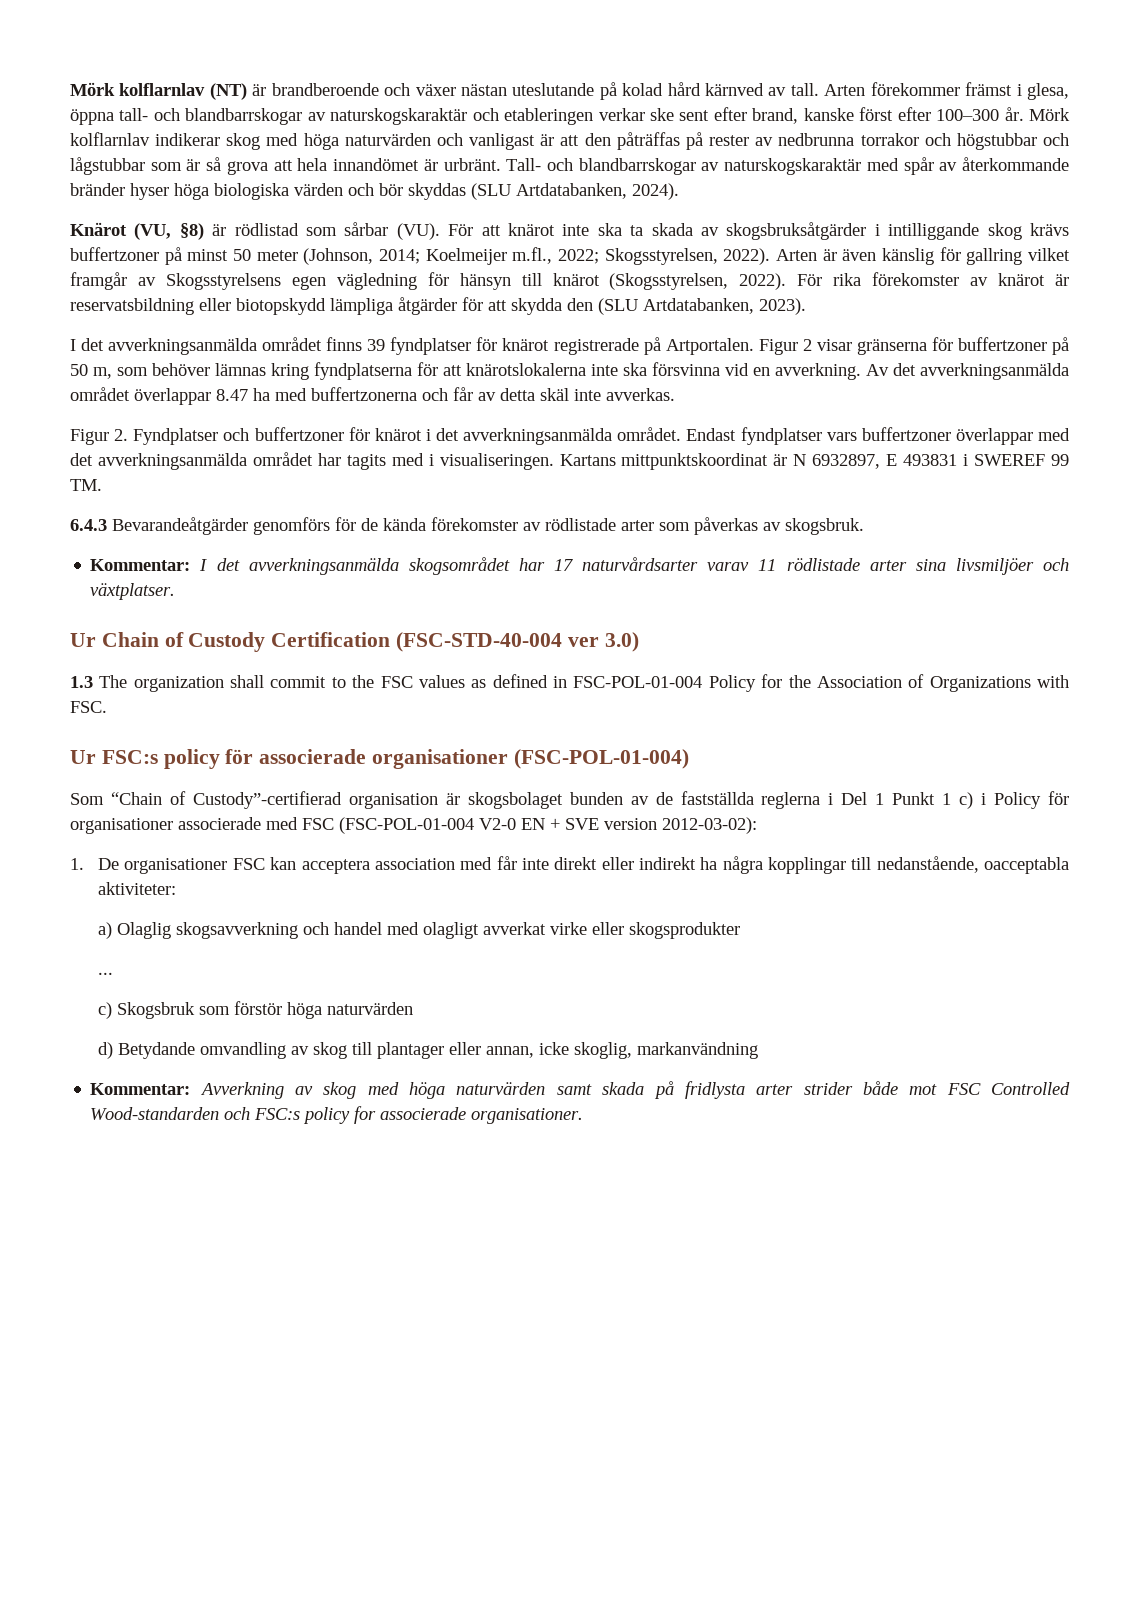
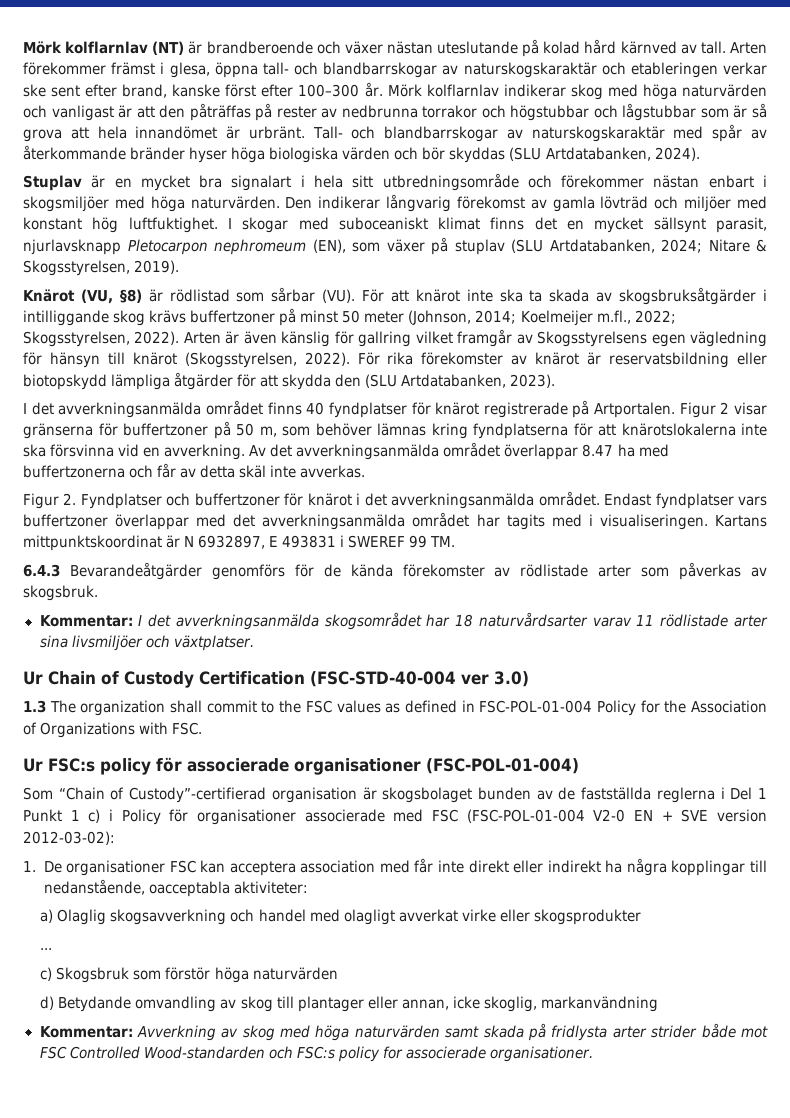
(679, 191) none -> [23,173,768,191] [23,194,767,212] [23,217,767,233] [23,237,767,255] [23,260,180,276] // Stuplav är en mycket bra signalart i hela sitt utbredningsområde och förekommer nästan enbart i skogsmiljöer med höga naturvärden. Den indikerar långvarig förekomst av gamla lövträd och miljöer med konstant hög luftfuktighet. I skogar med suboceaniskt klimat finns det en mycket sällsynt parasit, njurlavsknapp Pletocarpon nephromeum (EN), som växer på stuplav (SLU Artdatabanken, 2024; Nitare & Skogsstyrelsen, 2019).
[367,339,386,351] 39 -> [306,402,325,415] 40
[554,559,574,571] 17 -> [455,614,474,627] 18

